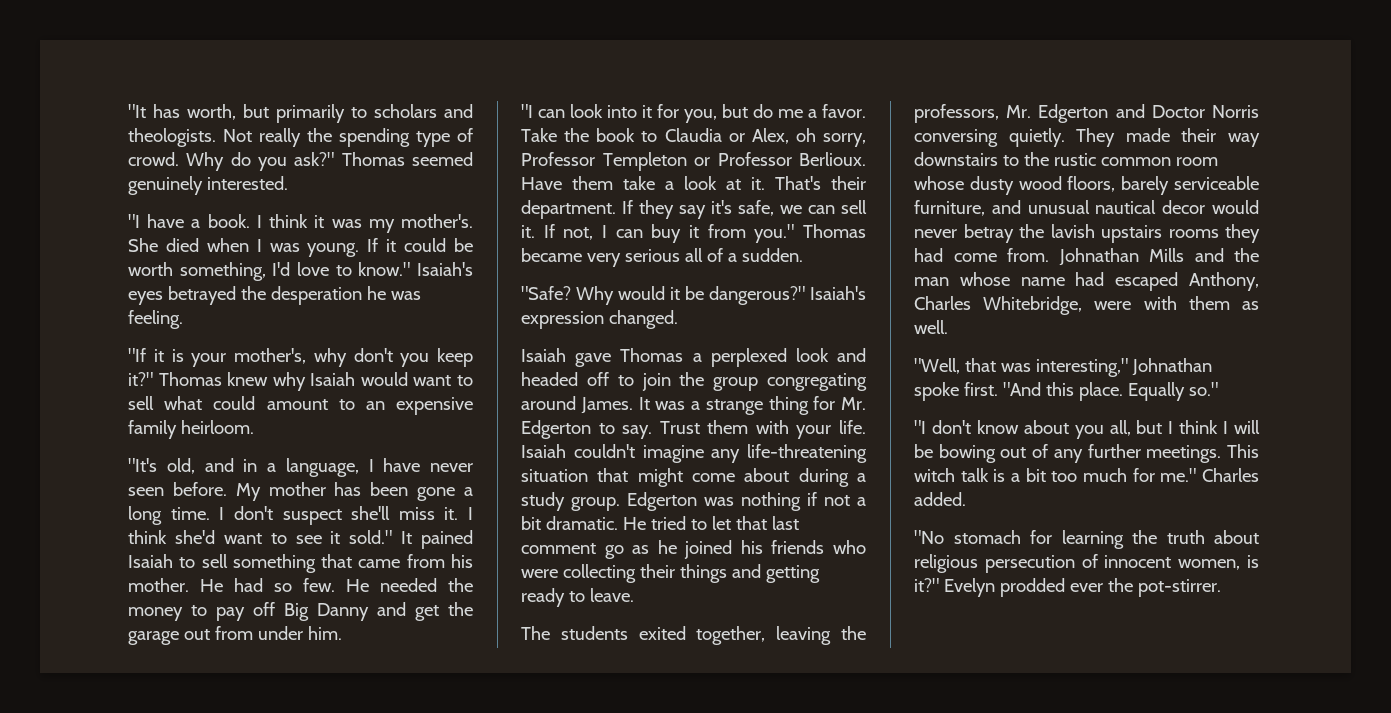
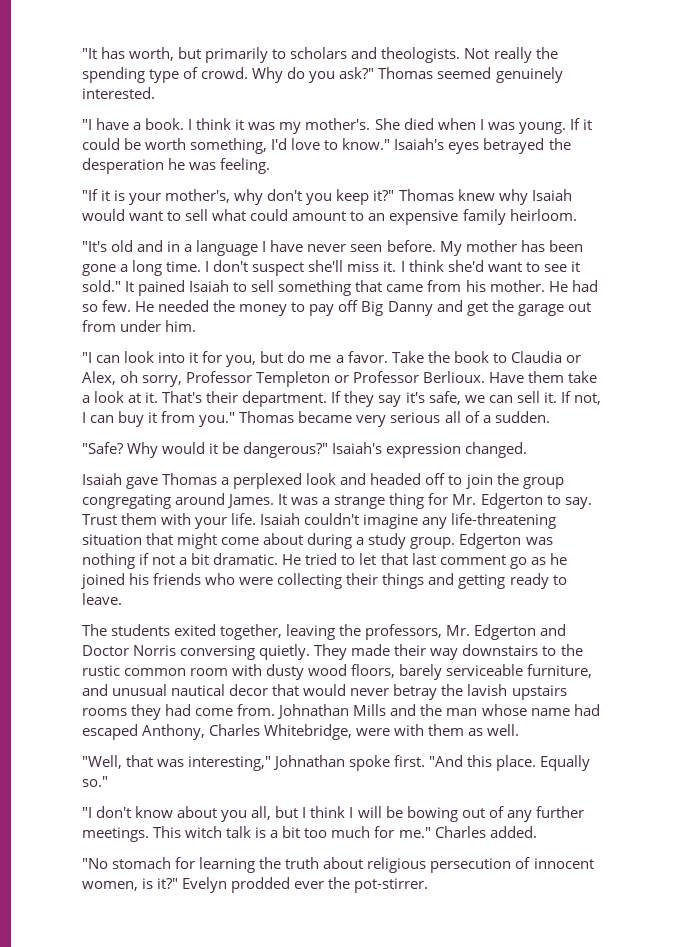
[166,458,195,474] old, -> [111,240,134,252] old
[285,458,359,477] language, -> [196,240,259,256] language
[914,176,964,190] whose -> [232,664,263,676] with
(1206, 207) none -> [272,684,300,696] that

